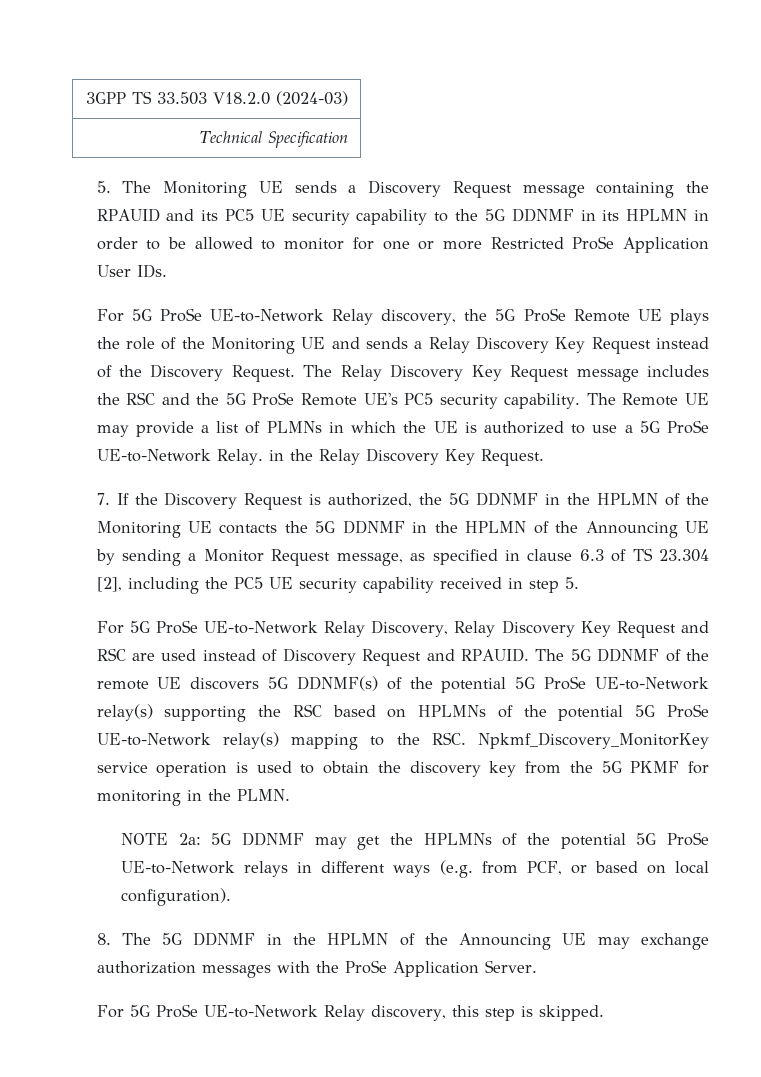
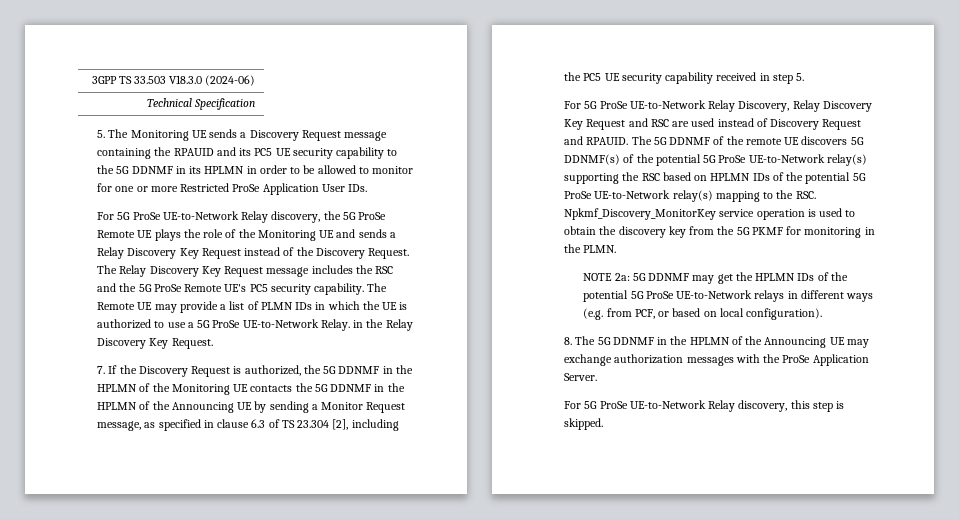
[212,91,348,106] V18.2.0 (2024-03) -> [169,75,256,86] V18.3.0 (2024-06)
[266,421,322,433] PLMNs -> [260,302,313,310] PLMN IDs
[418,705,487,717] HPLMNs -> [710,173,770,181] HPLMN IDs
[423,833,492,845] HPLMNs -> [755,273,815,281] HPLMN IDs

